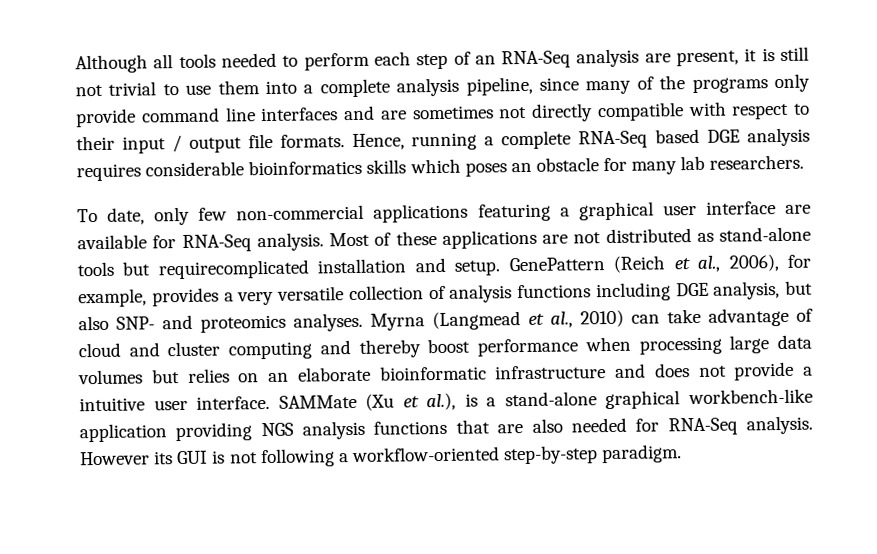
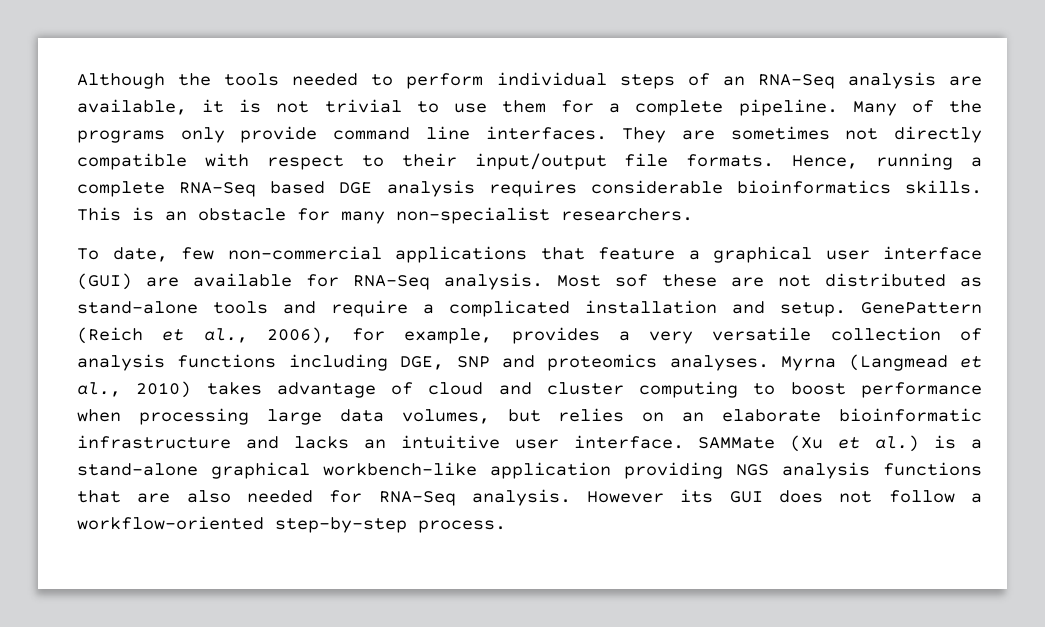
[153,54,174,69] all -> [178,73,212,86] the
[373,51,449,70] each step -> [496,72,675,89] individual steps
[676,50,740,67] present, -> [77,99,187,115] available,
[780,46,809,61] still -> (262, 106) none
[265,76,632,98] into a complete analysis pipeline, since many -> [561,99,897,116] for a complete pipeline. Many
[261,105,375,122] interfaces and -> [485,126,667,143] interfaces. They
[121,134,242,154] input / output -> [474,153,607,170] input/output
[366,158,507,177] skills which poses -> [905,180,982,194] [77,207,154,221] skills. This is
[680,155,706,171] lab -> [396,207,550,224] non-specialist
[154,206,191,226] only -> (168, 254) none
[477,203,551,222] featuring -> [540,247,675,260] that feature
(776, 208) none -> [77,273,132,290] (GUI)
[374,229,537,249] of these applications -> [615,274,717,287] sof these
[122,259,309,280] but requirecomplicated -> [283,300,570,317] and require a complicated
[675,280,813,300] [78,315,155,331] DGE analysis, but also SNP- -> [400,356,490,370] DGE, SNP
[631,308,701,324] can take -> [206,382,262,395] takes
[319,339,421,358] and thereby -> [753,383,776,395] to
[78,369,143,385] volumes -> [401,409,490,424] volumes,
[654,361,813,381] does not provide a -> [293,436,386,449] lacks an
[426,392,457,411] al.), -> [875,435,920,452] al.)
[212,448,335,468] is not following -> [779,490,955,503] does not follow
[601,444,683,464] paradigm. -> [418,520,506,533] process.

